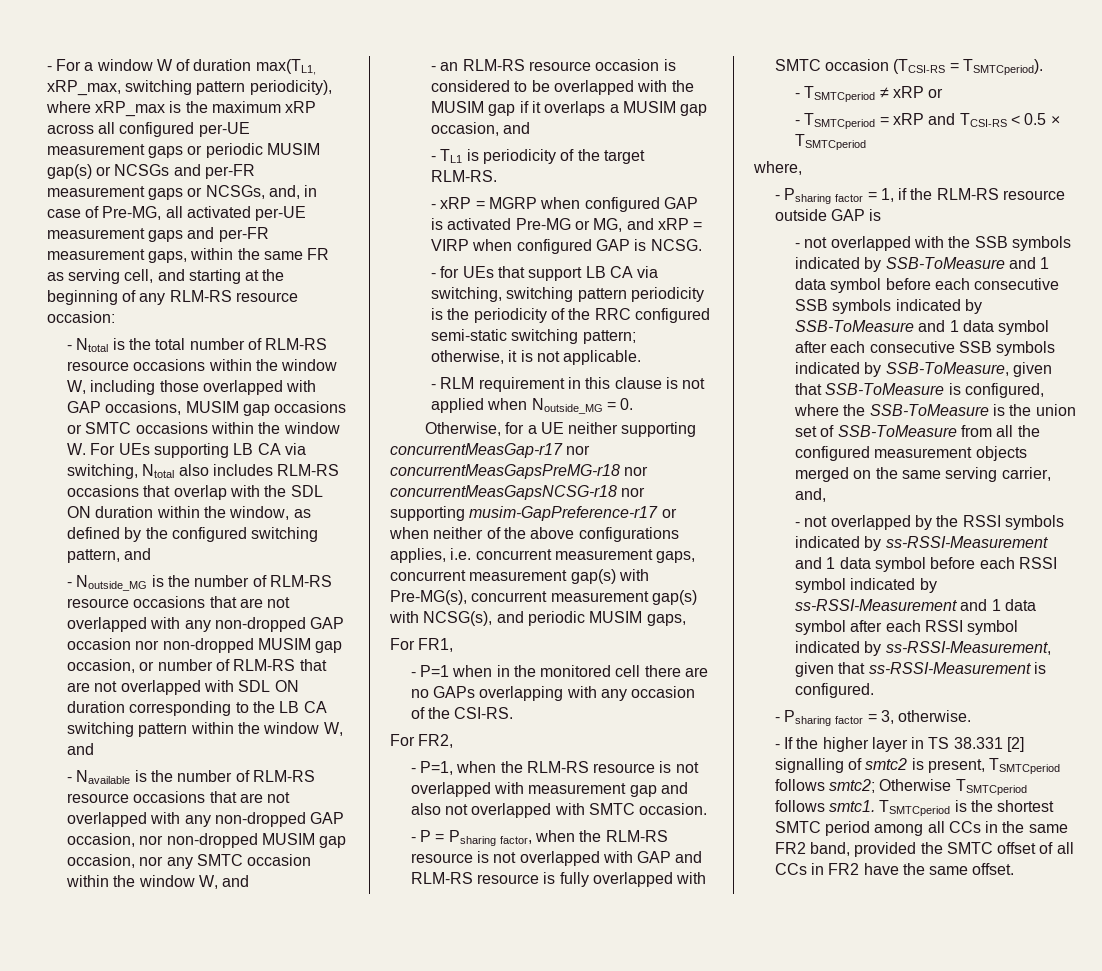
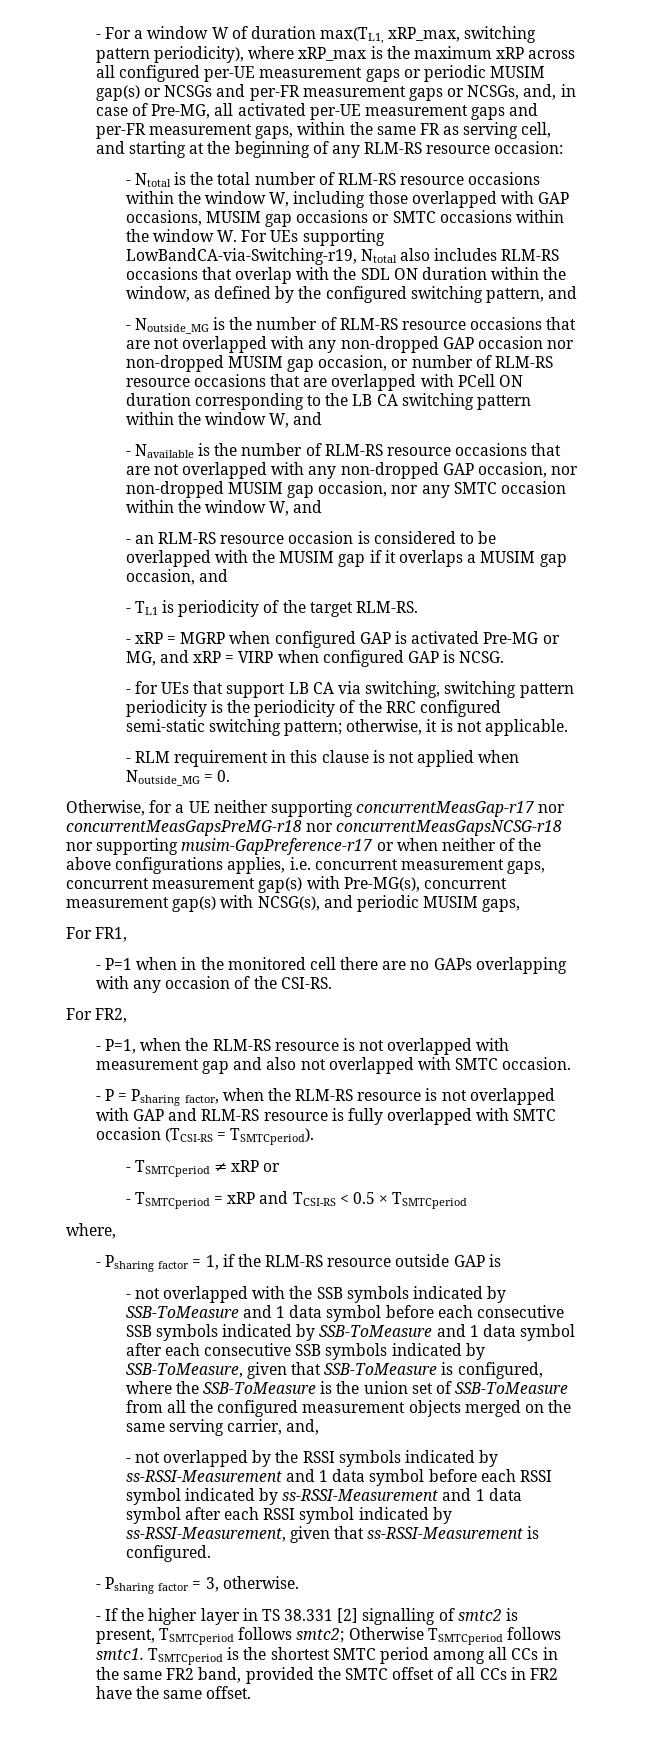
[233,443,307,455] [67,464,139,479] LB CA via switching, -> [125,248,357,265] LowBandCA-via-Switching-r19,
[299,659,327,671] [67,680,271,695] that are not overlapped with SDL -> [125,374,495,391] resource occasions that are overlapped with PCell

